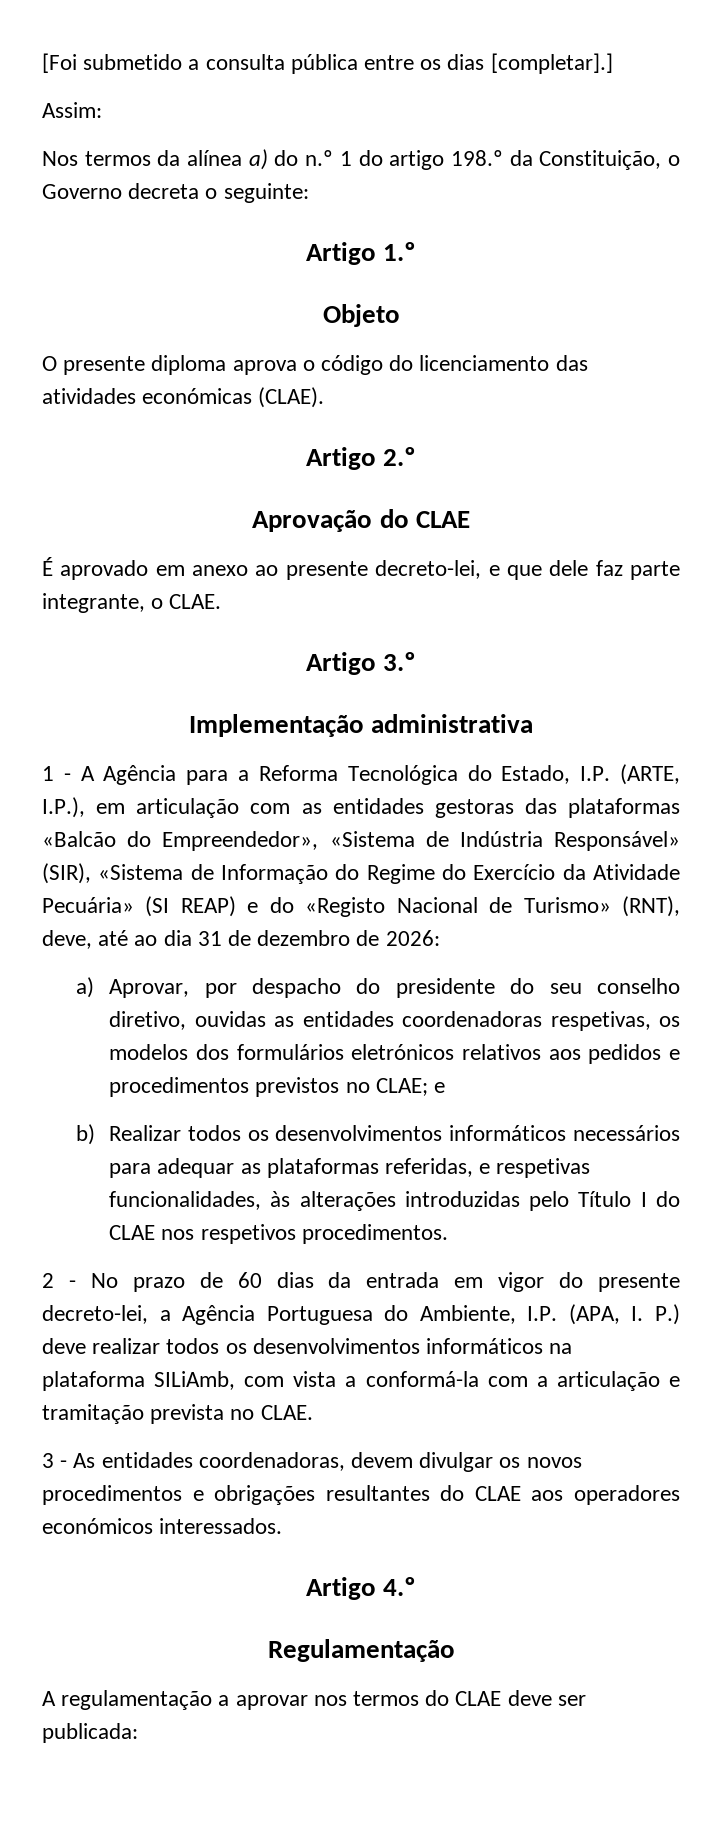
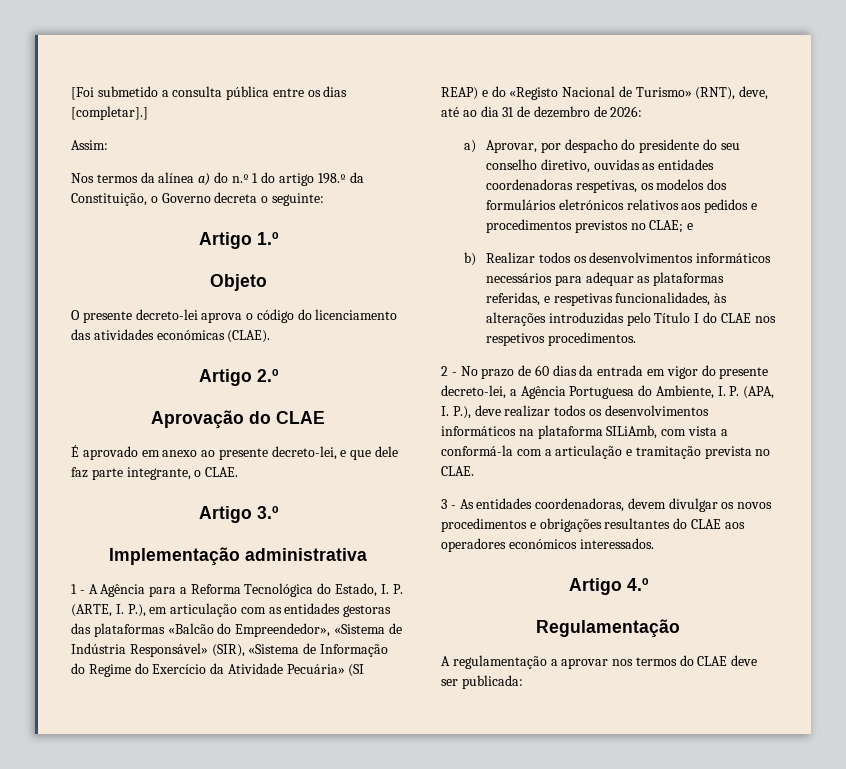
[151,355,227,375] diploma -> [135,309,198,320] decreto-lei
[580,764,680,785] [42,797,85,818] I.P. (ARTE, I.P.), -> [380,584,403,594] [71,604,146,617] I. P. (ARTE, I. P.),
[527,1306,558,1321] I.P. -> [717,386,740,396] I. P.
[654,1304,680,1325] P.) -> [452,406,471,419] P.),

